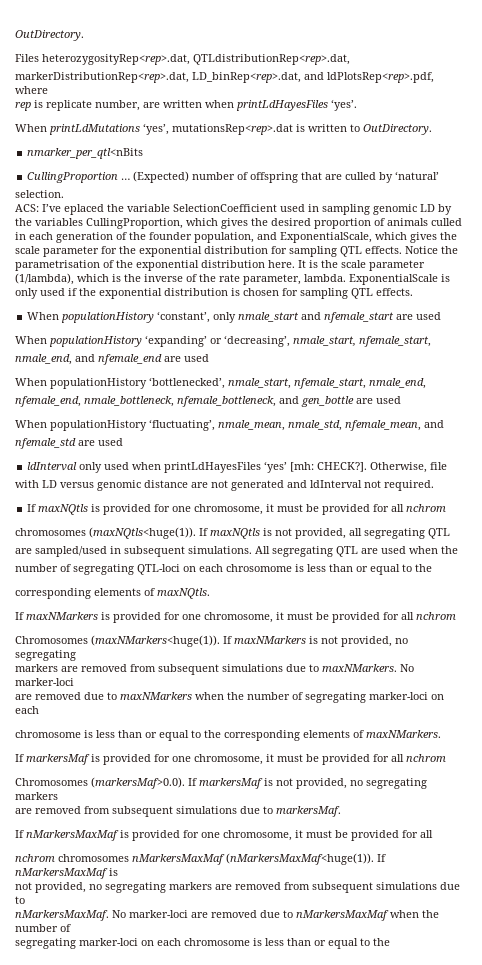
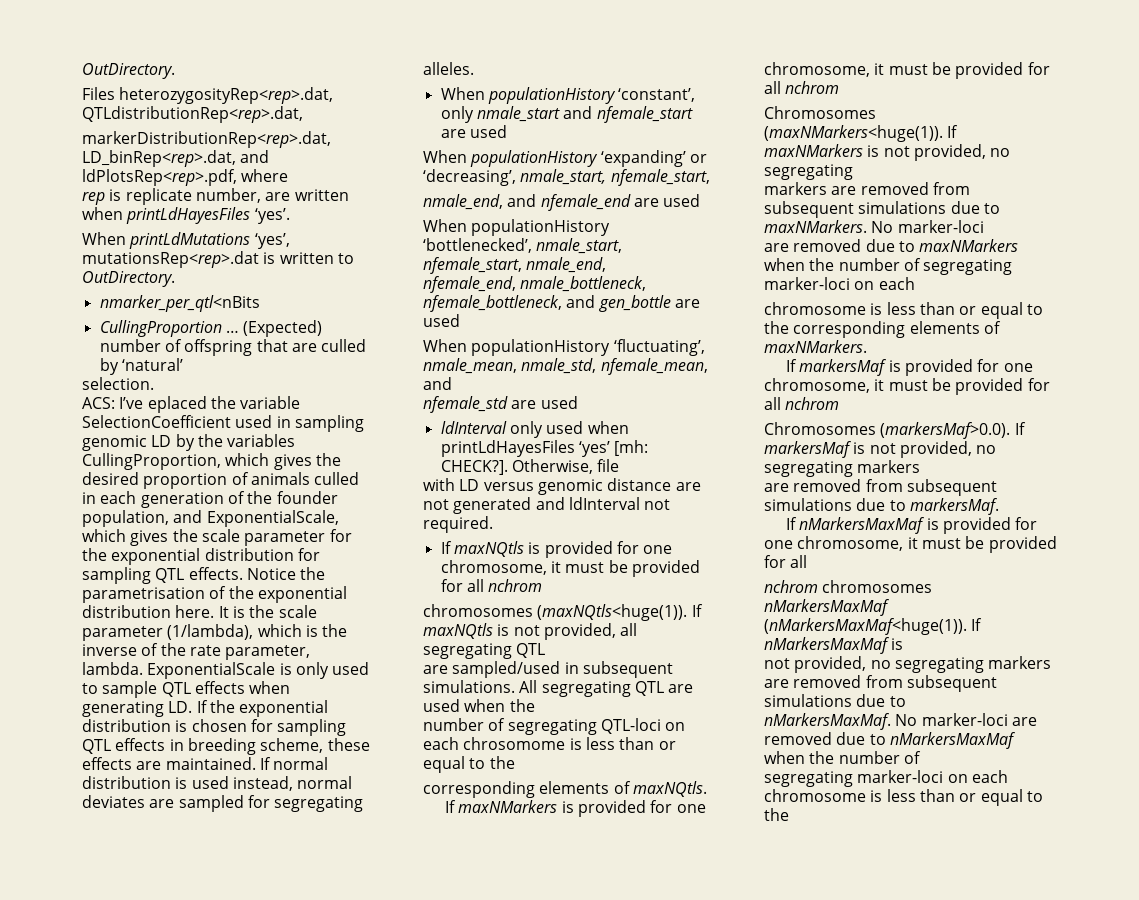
[68,288,77,296] if -> [82,681,291,698] [82,700,208,717] to sample QTL effects when generating LD. If
[376,288,413,296] effects. -> [115,738,370,755] [82,757,329,770] [82,776,353,791] [82,795,364,812] [423,62,474,75] effects in breeding scheme, these effects are maintained. If normal distribution is used instead, normal deviates are sampled for segregating alleles.

